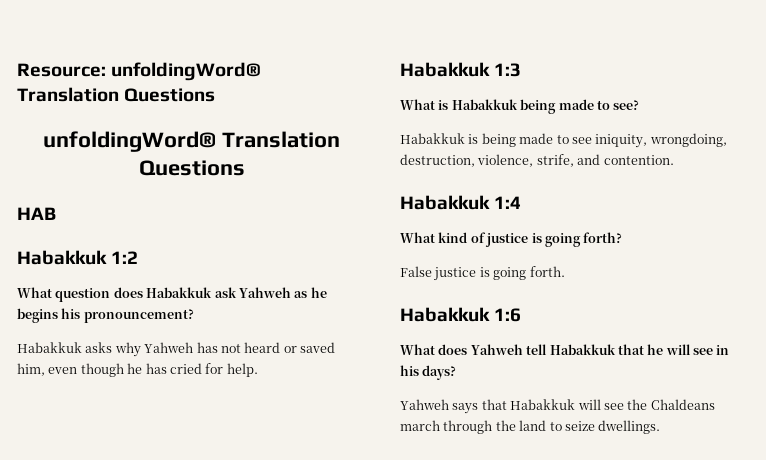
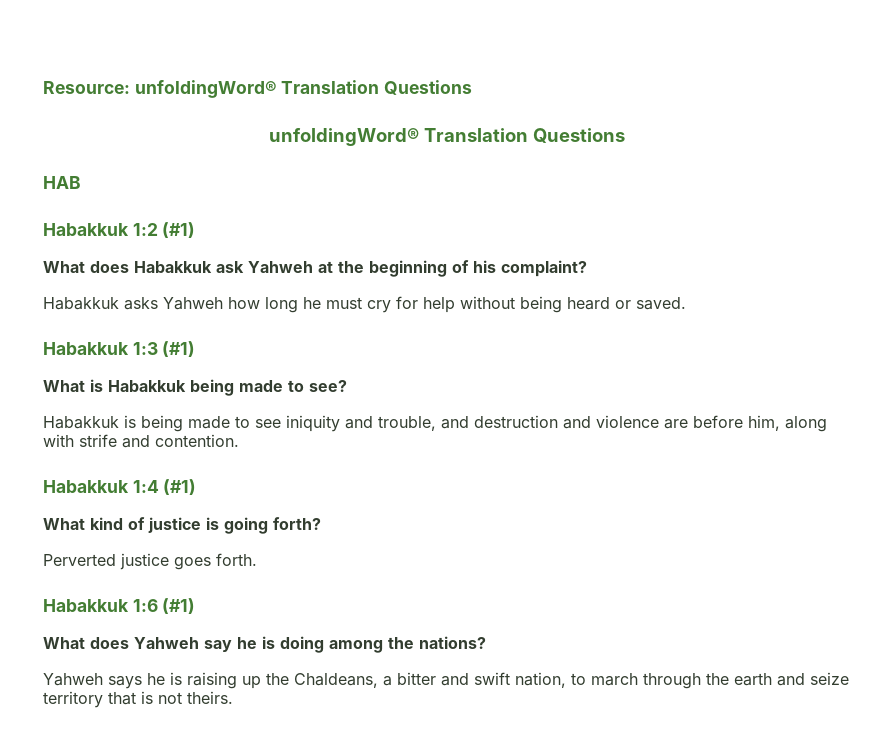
[17,287,111,302] // What question -> [162,222,196,238] [43,261,85,273] (#1) // What
[294,287,327,298] [17,308,194,323] [17,342,335,357] [17,363,258,377] as he begins his pronouncement? // Habakkuk asks why Yahweh has not heard or saved him, even though he has cried for help. -> [318,260,587,277] [43,296,686,313] at the beginning of his complaint? // Habakkuk asks Yahweh how long he must cry for help without being heard or saved.
(522, 70) none -> [162,341,196,357] (#1)
[595,133,727,148] [400,154,574,167] iniquity, wrongdoing, destruction, violence, strife, -> [286,415,827,432] [43,434,117,447] iniquity and trouble, and destruction and violence are before him, along with strife
(522, 202) none -> [163,479,197,495] (#1)
[400,266,527,281] False justice is going -> [43,553,211,570] Perverted justice goes
(522, 315) none -> [162,598,196,614] (#1)
[526,344,730,355] [400,365,457,380] [400,399,715,414] [400,420,661,434] tell Habakkuk that he will see in his days? // Yahweh says that Habakkuk will see the Chaldeans march through the land to seize dwellings. -> [204,636,486,653] [43,672,849,689] [43,691,233,708] say he is doing among the nations? // Yahweh says he is raising up the Chaldeans, a bitter and swift nation, to march through the earth and seize territory that is not theirs.

